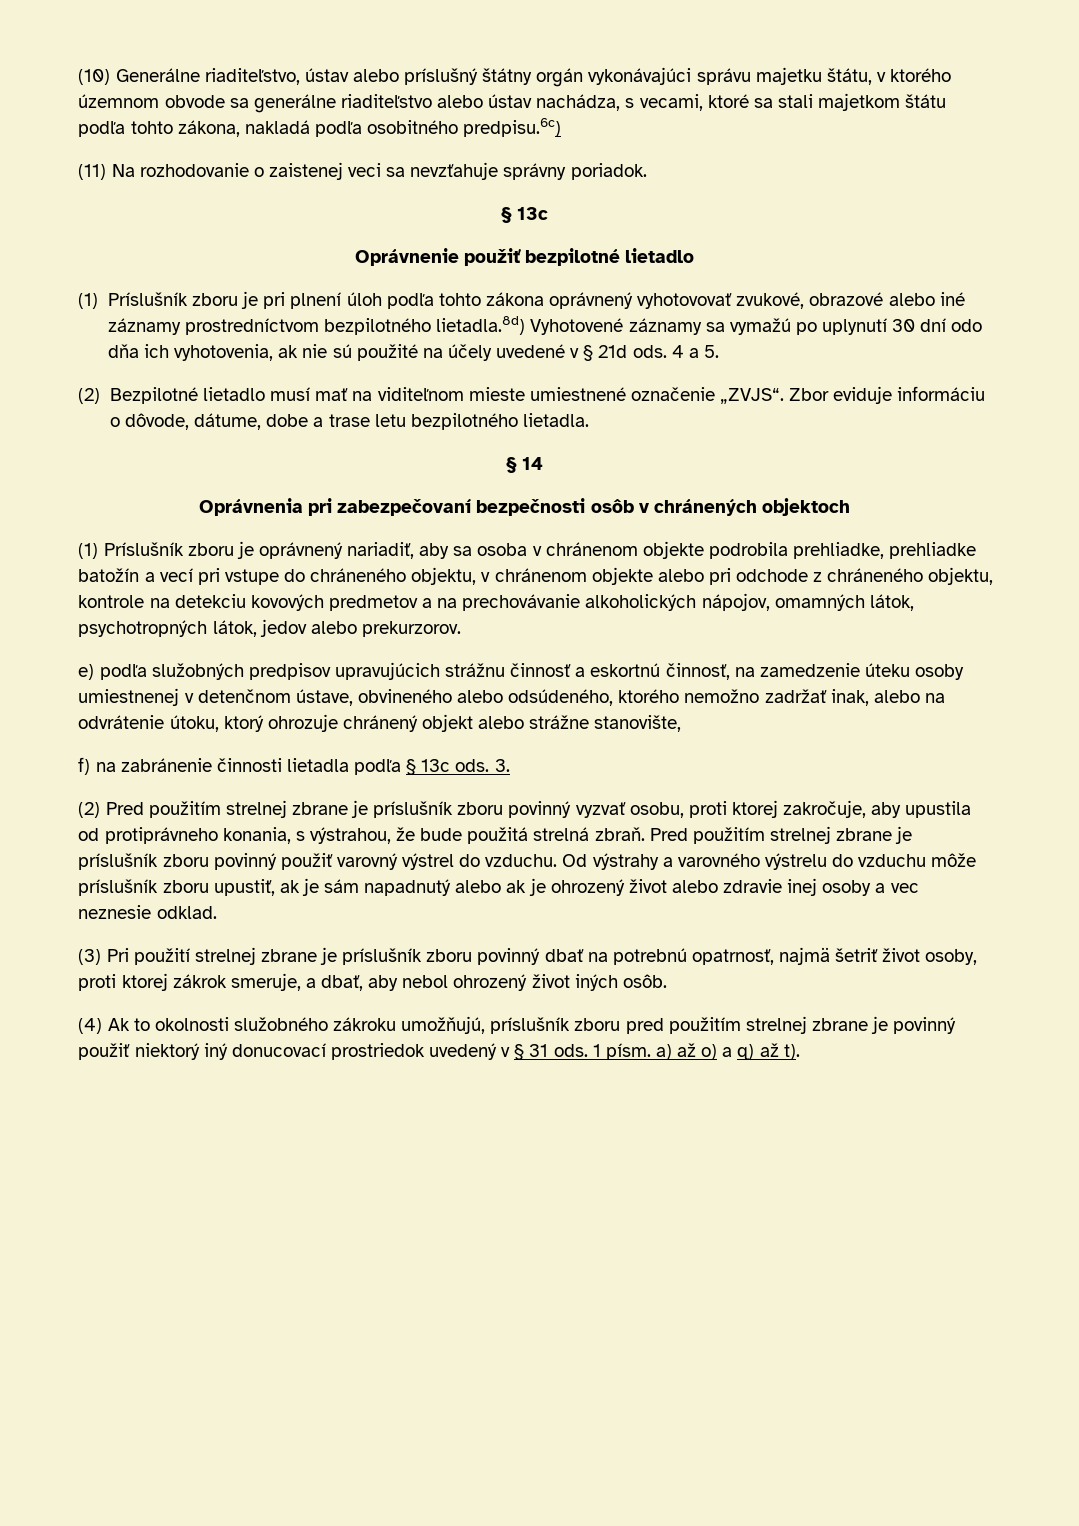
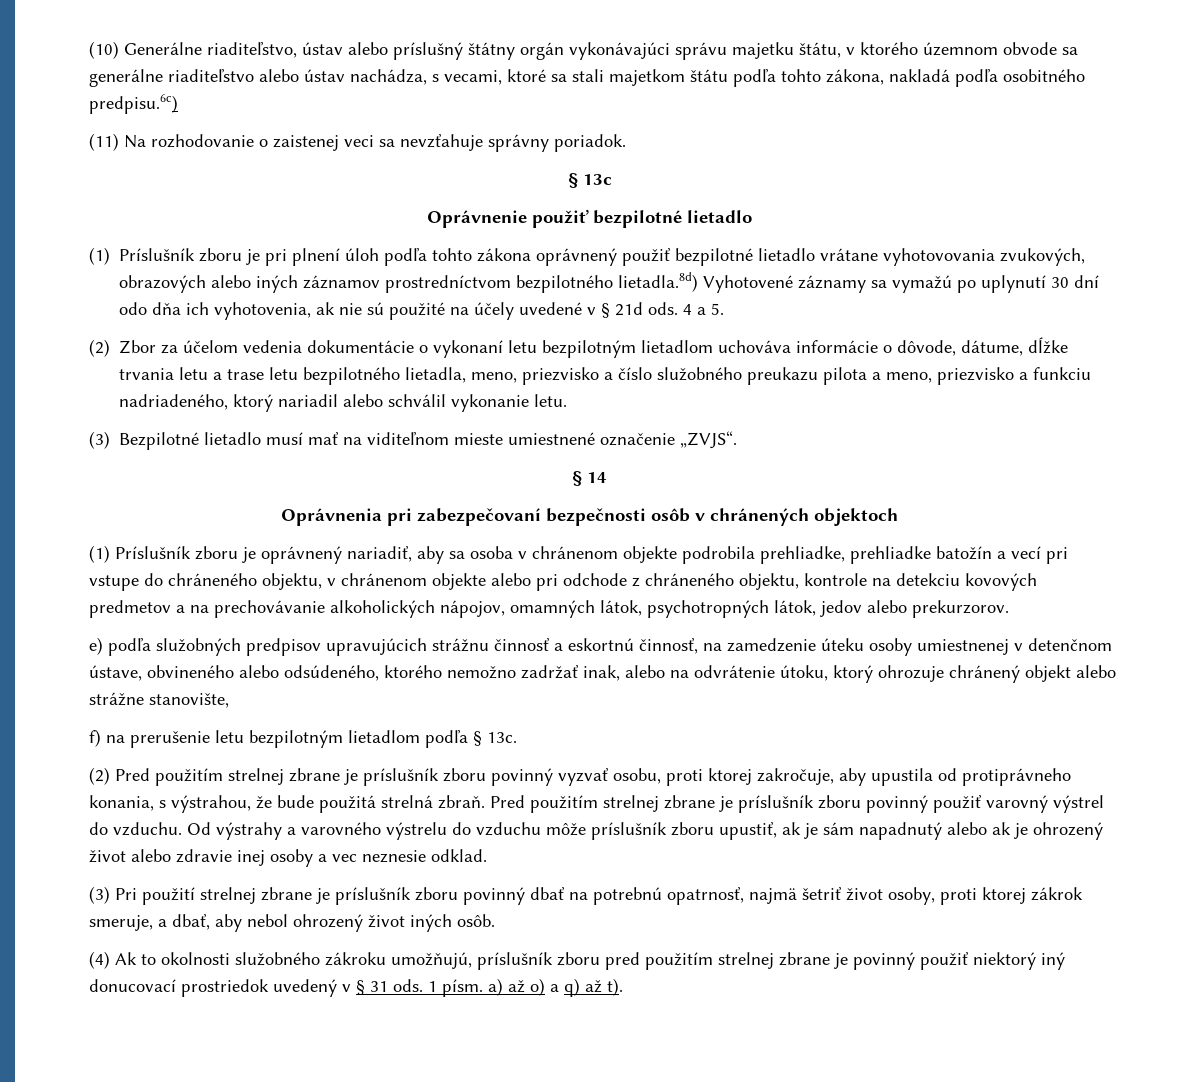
[637,292,965,309] [107,318,181,335] vyhotovovať zvukové, obrazové alebo iné záznamy -> [622,248,1086,266] [119,275,381,293] použiť bezpilotné lietadlo vrátane vyhotovovania zvukových, obrazových alebo iných záznamov
(101, 396) none -> [119,337,1069,358] [119,367,1092,385] [119,394,568,412] [89,431,111,449] Zbor za účelom vedenia dokumentácie o vykonaní letu bezpilotným lietadlom uchováva informácie o dôvode, dátume, dĺžke trvania letu a trase letu bezpilotného lietadla, meno, priezvisko a číslo služobného preukazu pilota a meno, priezvisko a funkciu nadriadeného, ktorý nariadil alebo schválil vykonanie letu. // (3)
[789,386,986,404] [109,413,589,430] Zbor eviduje informáciu o dôvode, dátume, dobe a trase letu bezpilotného lietadla. -> (738, 440) none
[120,758,510,775] zabránenie činnosti lietadla podľa § 13c ods. 3. -> [130,730,518,748] prerušenie letu bezpilotným lietadlom podľa § 13c.

